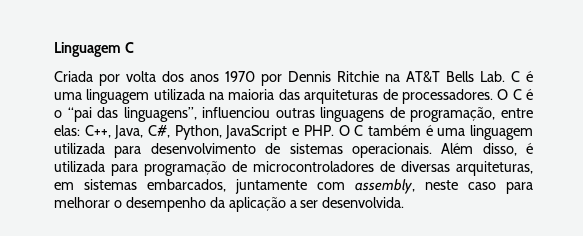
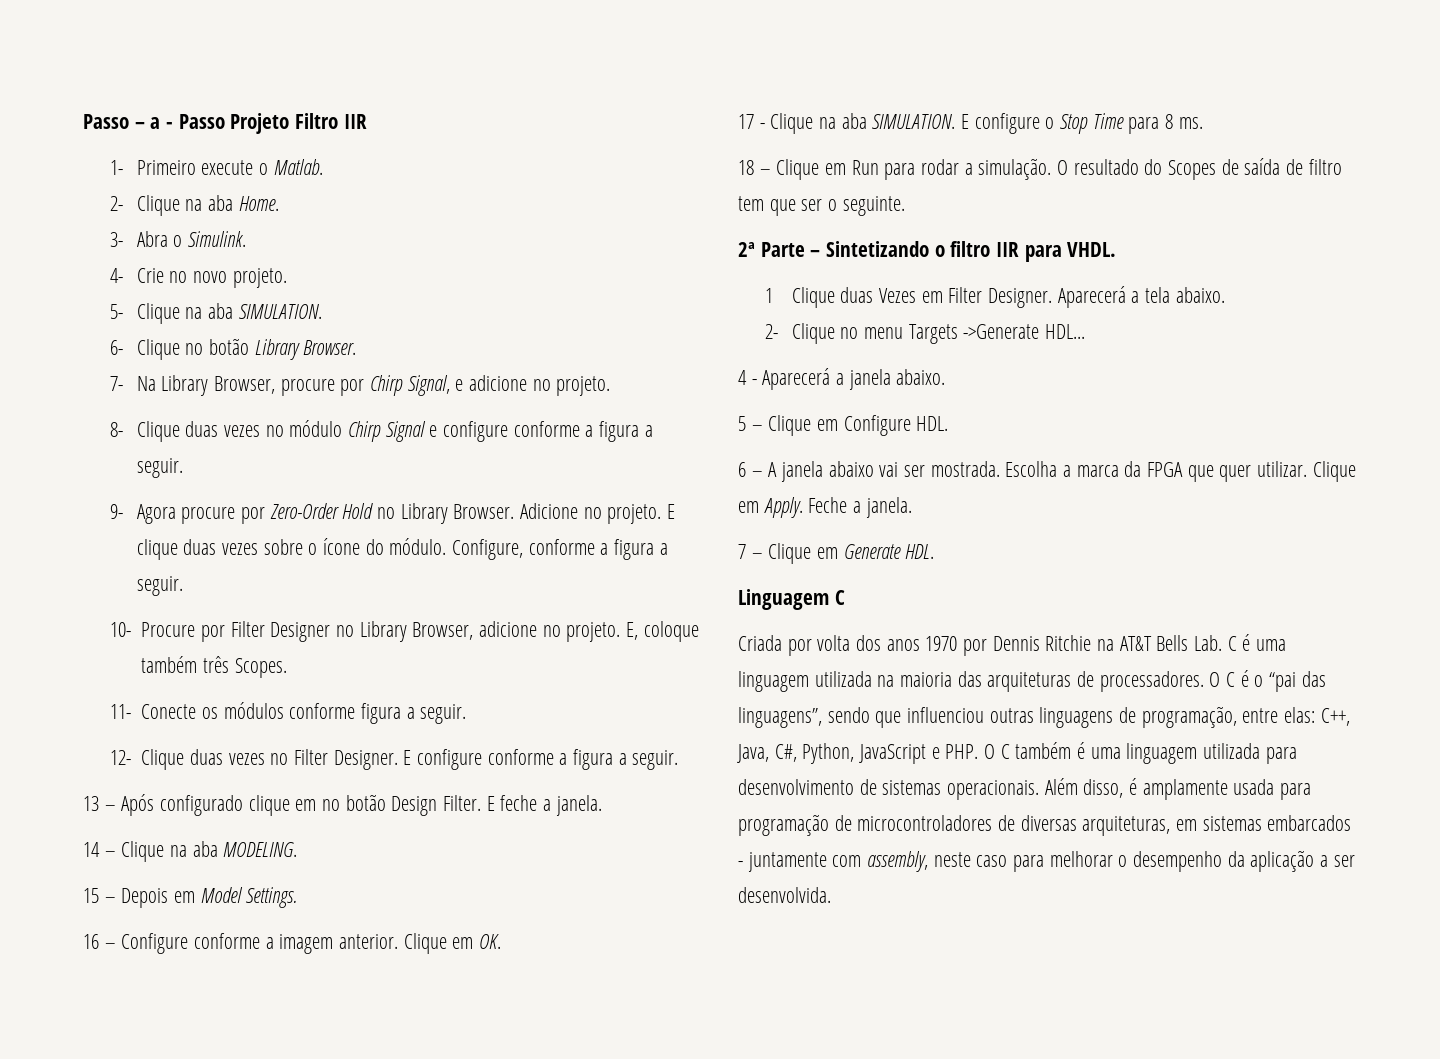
(54, 49) none -> [83,113,367,134] [109,159,323,175] [109,195,279,216] [109,231,246,247] [109,268,287,288] [109,303,322,324] [109,338,357,360] [109,375,611,396] [109,420,653,442] [136,458,183,478] [109,503,675,524] [136,538,668,560] [136,576,183,596] [109,621,699,642] [141,656,287,678] [109,702,467,724] [109,749,679,770] [83,794,602,816] [83,841,298,862] [83,887,298,908] [83,933,502,954] [738,113,1203,134] [738,158,1342,180] [738,196,905,216] [738,241,1117,262] [764,286,1225,308] [764,323,1085,344] [738,368,946,390] [738,415,949,436] [738,461,1356,482] [738,497,912,518] [738,543,935,564] Passo – a - Passo Projeto Filtro IIR // 1- Primeiro execute o Matlab. // 2- Clique na aba Home. // 3- Abra o Simulink. // 4- Crie no novo projeto. // 5- Clique na aba SIMULATION. // 6- Clique no botão Library Browser. // 7- Na Library Browser, procure por Chirp Signal, e adicione no projeto. // 8- Clique duas vezes no módulo Chirp Signal e configure conforme a figura a seguir. // 9- Agora procure por Zero-Order Hold no Library Browser. Adicione no projeto. E clique duas vezes sobre o ícone do módulo. Configure, conforme a figura a seguir. // 10- Procure por Filter Designer no Library Browser, adicione no projeto. E, coloque também três Scopes. // 11- Conecte os módulos conforme figura a seguir. // 12- Clique duas vezes no Filter Designer. E configure conforme a figura a seguir. // 13 – Após configurado clique em no botão Design Filter. E feche a janela. // 14 – Clique na aba MODELING. // 15 – Depois em Model Settings. // 16 – Configure conforme a imagem anterior. Clique em OK. // 17 - Clique na aba SIMULATION. E configure o Stop Time para 8 ms. // 18 – Clique em Run para rodar a simulação. O resultado do Scopes de saída de filtro tem que ser o seguinte. // 2ª Parte – Sintetizando o filtro IIR para VHDL. // 1 Clique duas Vezes em Filter Designer. Aparecerá a tela abaixo. // 2- Clique no menu Targets ->Generate HDL... // 4 - Aparecerá a janela abaixo. // 5 – Clique em Configure HDL. // 6 – A janela abaixo vai ser mostrada. Escolha a marca da FPGA que quer utilizar. Clique em Apply. Feche a janela. // 7 – Clique em Generate HDL. //
(197, 114) none -> [827,707,902,728] sendo que
[54,161,105,172] utilizada -> [1142,779,1275,800] amplamente usada
[147,179,226,192] embarcados, -> [1267,815,1352,831] [738,861,743,867] embarcados -

